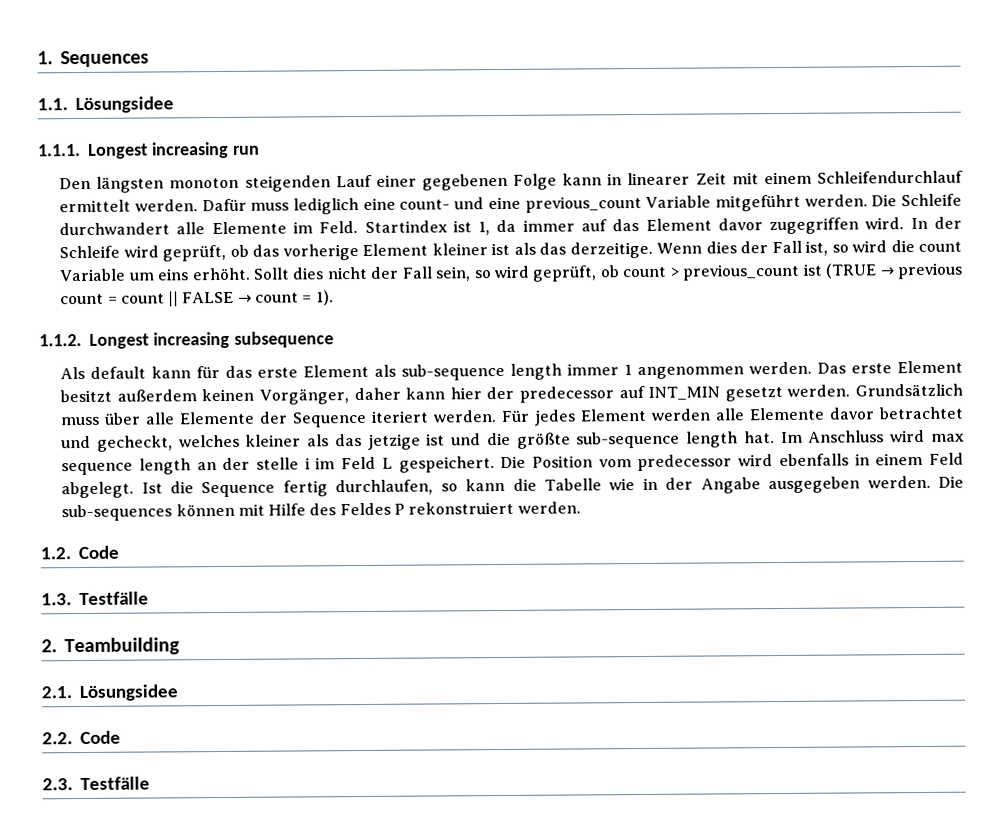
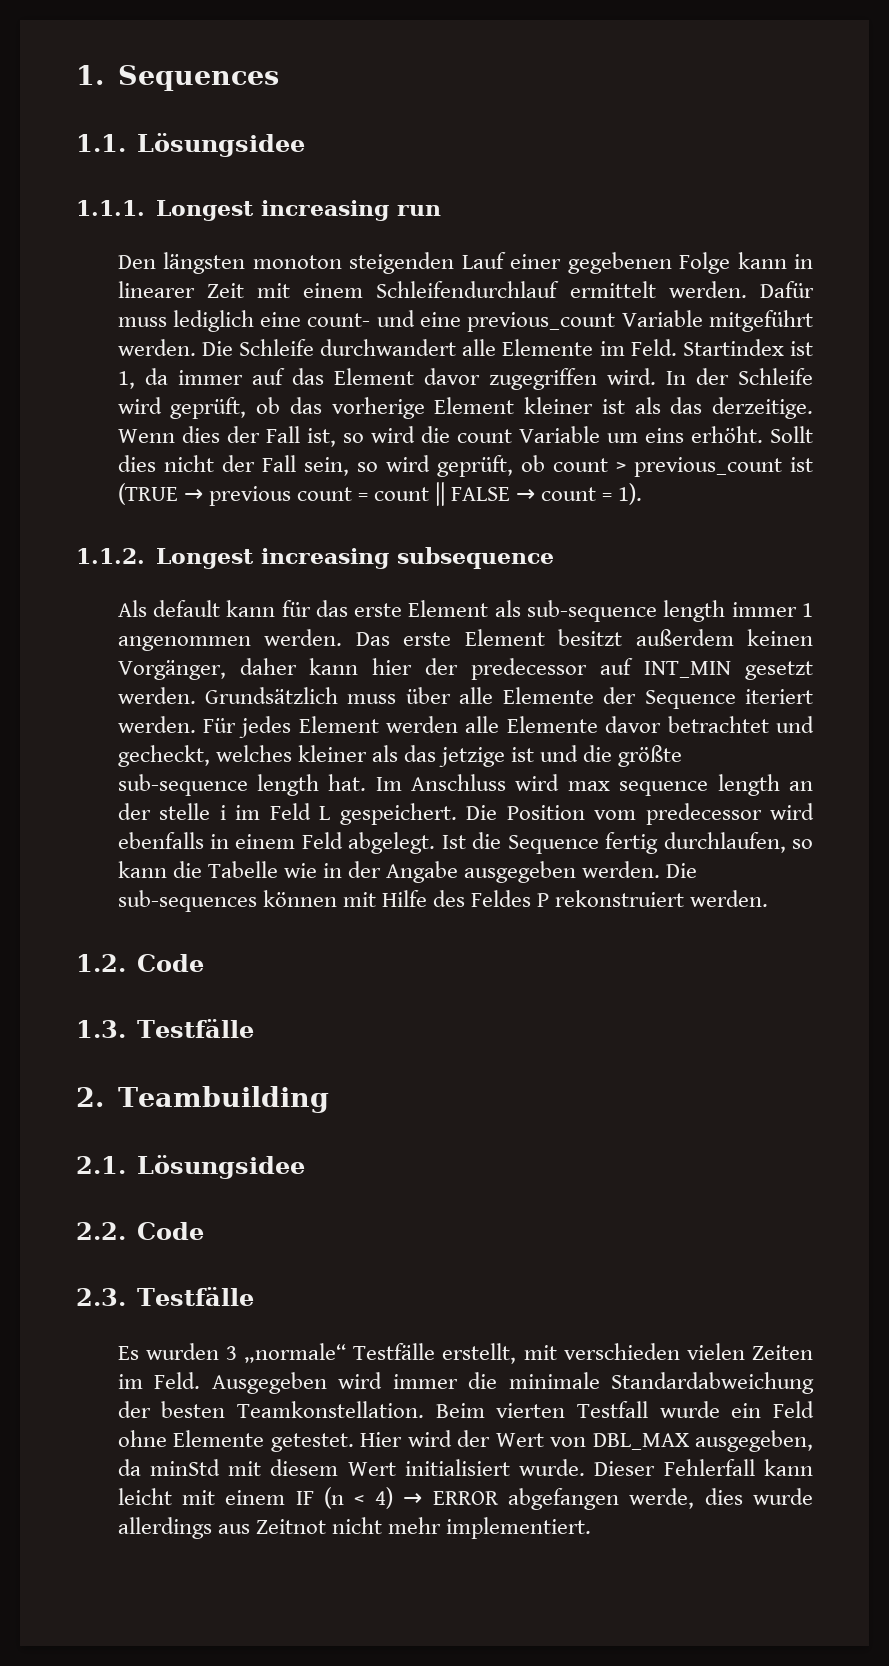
(150, 783) none -> [117,1343,813,1364] [117,1372,814,1394] [117,1401,814,1418] [117,1430,814,1452] [117,1459,813,1476] [117,1487,813,1510] [117,1517,591,1539] // Es wurden 3 „normale“ Testfälle erstellt, mit verschieden vielen Zeiten im Feld. Ausgegeben wird immer die minimale Standardabweichung der besten Teamkonstellation. Beim vierten Testfall wurde ein Feld ohne Elemente getestet. Hier wird der Wert von DBL_MAX ausgegeben, da minStd mit diesem Wert initialisiert wurde. Dieser Fehlerfall kann leicht mit einem IF (n < 4) → ERROR abgefangen werde, dies wurde allerdings aus Zeitnot nicht mehr implementiert.

